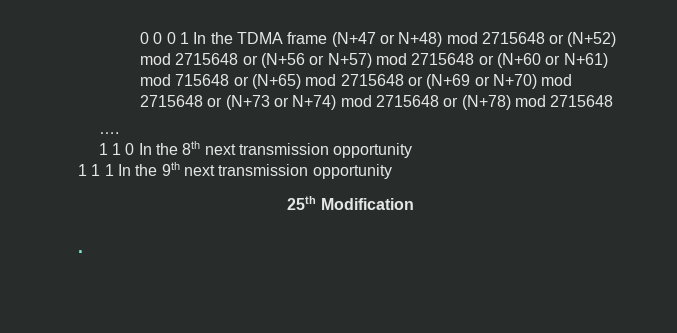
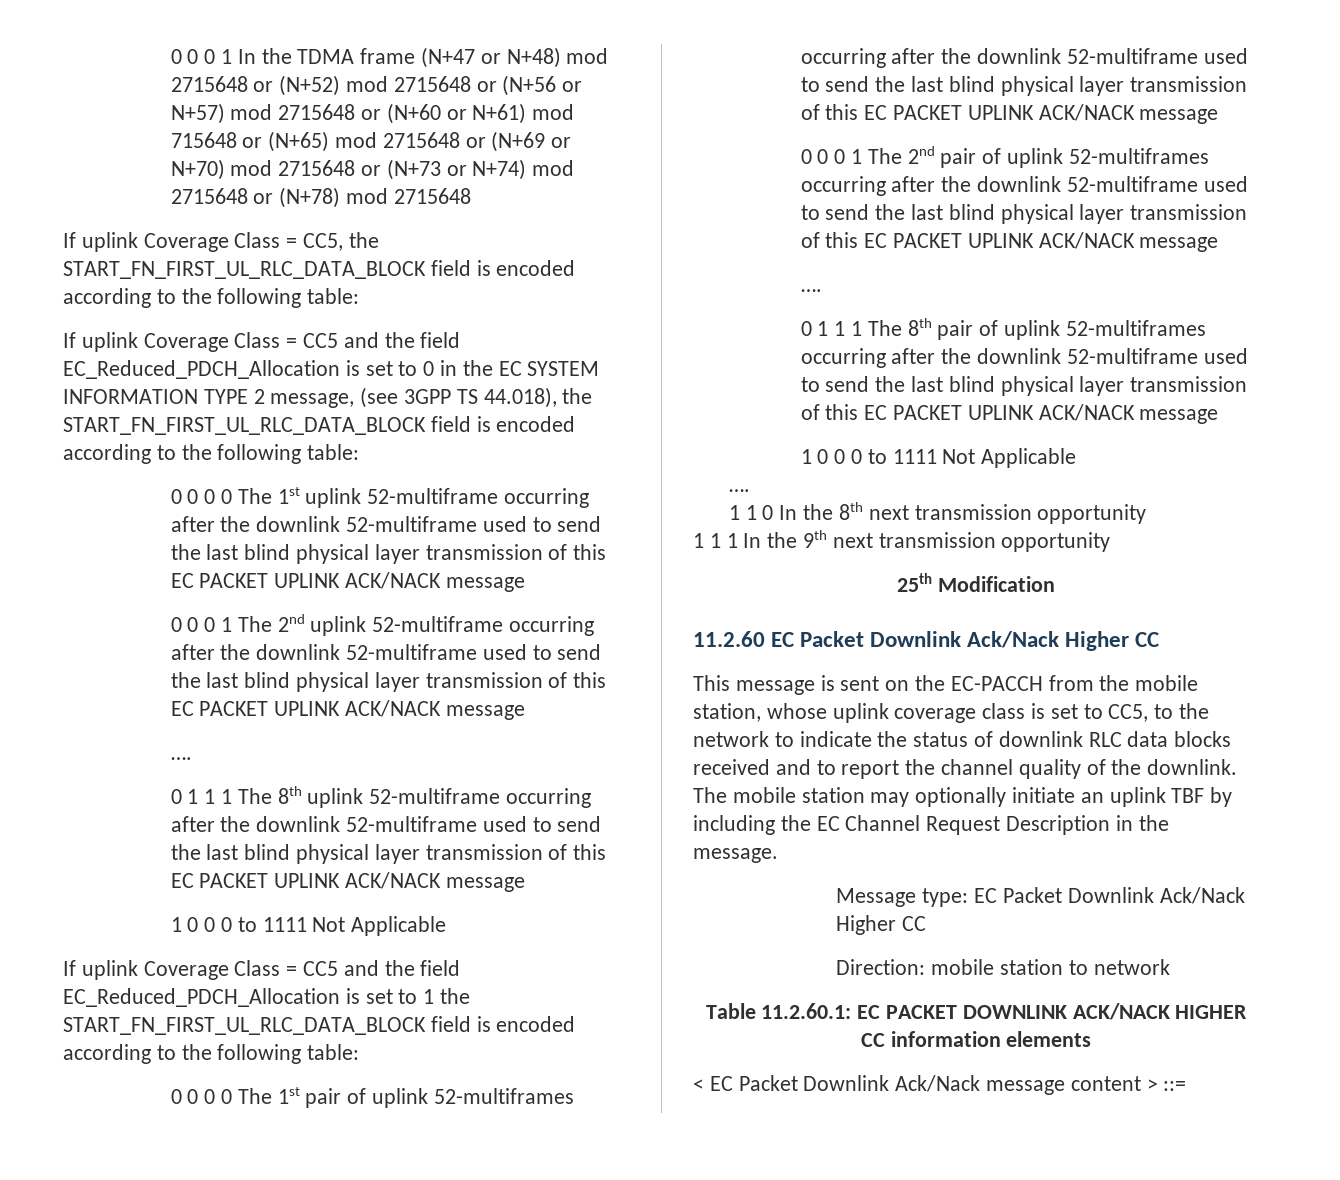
(614, 101) none -> [63,232,379,252] [63,260,576,279] [63,288,360,308] [63,332,461,352] [63,360,600,379] [63,387,593,408] [63,416,576,435] [63,444,360,464] [170,487,590,508] [170,516,602,532] [170,544,607,564] [170,572,525,592] [170,614,595,636] [170,644,602,660] [170,672,607,692] [170,700,525,720] [170,757,192,760] [170,786,592,808] [170,816,602,832] [170,844,607,864] [170,872,525,892] [170,916,447,936] [63,960,461,980] [63,988,471,1007] [63,1016,576,1035] [63,1044,360,1064] [170,1087,574,1108] [800,48,1248,68] [800,76,1248,96] [800,104,1219,124] [800,146,1209,168] [800,176,1248,196] [800,204,1248,224] [800,232,1219,252] [800,289,822,292] [800,318,1206,340] [800,348,1248,368] [800,376,1248,396] [800,404,1219,424] [800,448,1077,468] // If uplink Coverage Class = CC5, the START_FN_FIRST_UL_RLC_DATA_BLOCK field is encoded according to the following table: // If uplink Coverage Class = CC5 and the field EC_Reduced_PDCH_Allocation is set to 0 in the EC SYSTEM INFORMATION TYPE 2 message, (see 3GPP TS 44.018), the START_FN_FIRST_UL_RLC_DATA_BLOCK field is encoded according to the following table: // 0 0 0 0 The 1st uplink 52-multiframe occurring after the downlink 52-multiframe used to send the last blind physical layer transmission of this EC PACKET UPLINK ACK/NACK message // 0 0 0 1 The 2nd uplink 52-multiframe occurring after the downlink 52-multiframe used to send the last blind physical layer transmission of this EC PACKET UPLINK ACK/NACK message // …. // 0 1 1 1 The 8th uplink 52-multiframe occurring after the downlink 52-multiframe used to send the last blind physical layer transmission of this EC PACKET UPLINK ACK/NACK message // 1 0 0 0 to 1111 Not Applicable // If uplink Coverage Class = CC5 and the field EC_Reduced_PDCH_Allocation is set to 1 the START_FN_FIRST_UL_RLC_DATA_BLOCK field is encoded according to the following table: // 0 0 0 0 The 1st pair of uplink 52-multiframes occurring after the downlink 52-multiframe used to send the last blind physical layer transmission of this EC PACKET UPLINK ACK/NACK message // 0 0 0 1 The 2nd pair of uplink 52-multiframes occurring after the downlink 52-multiframe used to send the last blind physical layer transmission of this EC PACKET UPLINK ACK/NACK message // …. // 0 1 1 1 The 8th pair of uplink 52-multiframes occurring after the downlink 52-multiframe used to send the last blind physical layer transmission of this EC PACKET UPLINK ACK/NACK message // 1 0 0 0 to 1111 Not Applicable
[78,250,83,253] . -> [693,631,1160,651] [693,675,1199,695] [693,703,1210,723] [693,731,1232,747] [693,759,1238,779] [693,787,1233,807] [693,815,1169,835] [693,848,778,863] [836,887,1245,907] [836,915,927,935] [836,959,1170,975] [705,1003,1248,1020] [860,1031,1092,1047] [693,1075,1187,1095] 11.2.60 EC Packet Downlink Ack/Nack Higher CC // This message is sent on the EC-PACCH from the mobile station, whose uplink coverage class is set to CC5, to the network to indicate the status of downlink RLC data blocks received and to report the channel quality of the downlink. The mobile station may optionally initiate an uplink TBF by including the EC Channel Request Description in the message. // Message type: EC Packet Downlink Ack/Nack Higher CC // Direction: mobile station to network // Table 11.2.60.1: EC PACKET DOWNLINK ACK/NACK HIGHER CC information elements // < EC Packet Downlink Ack/Nack message content > ::=

